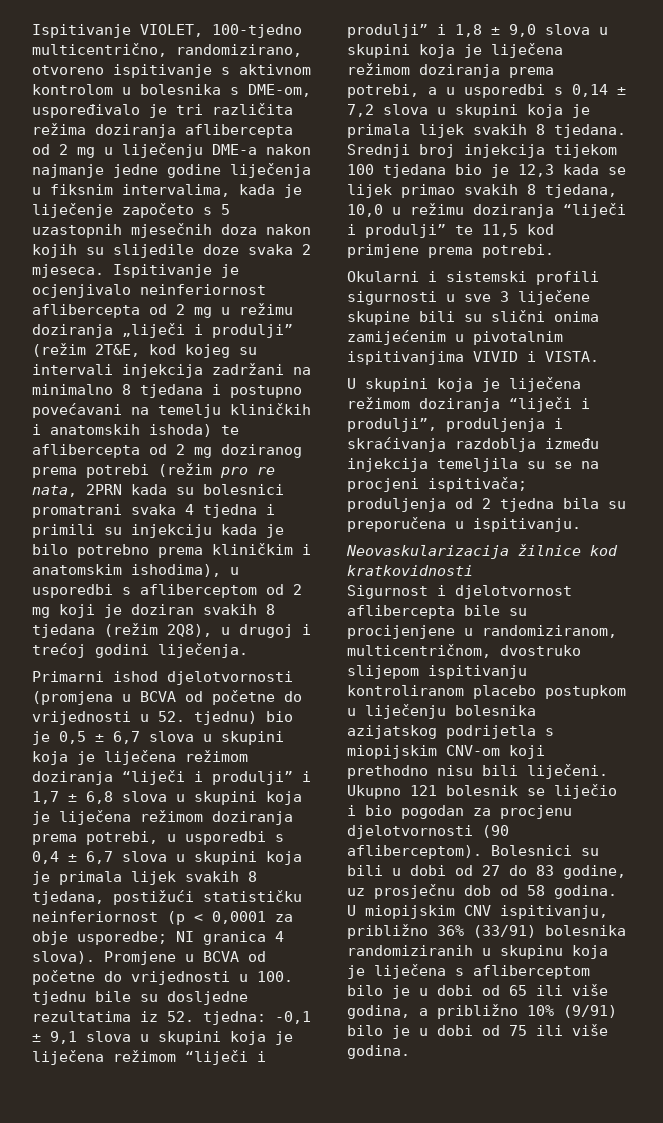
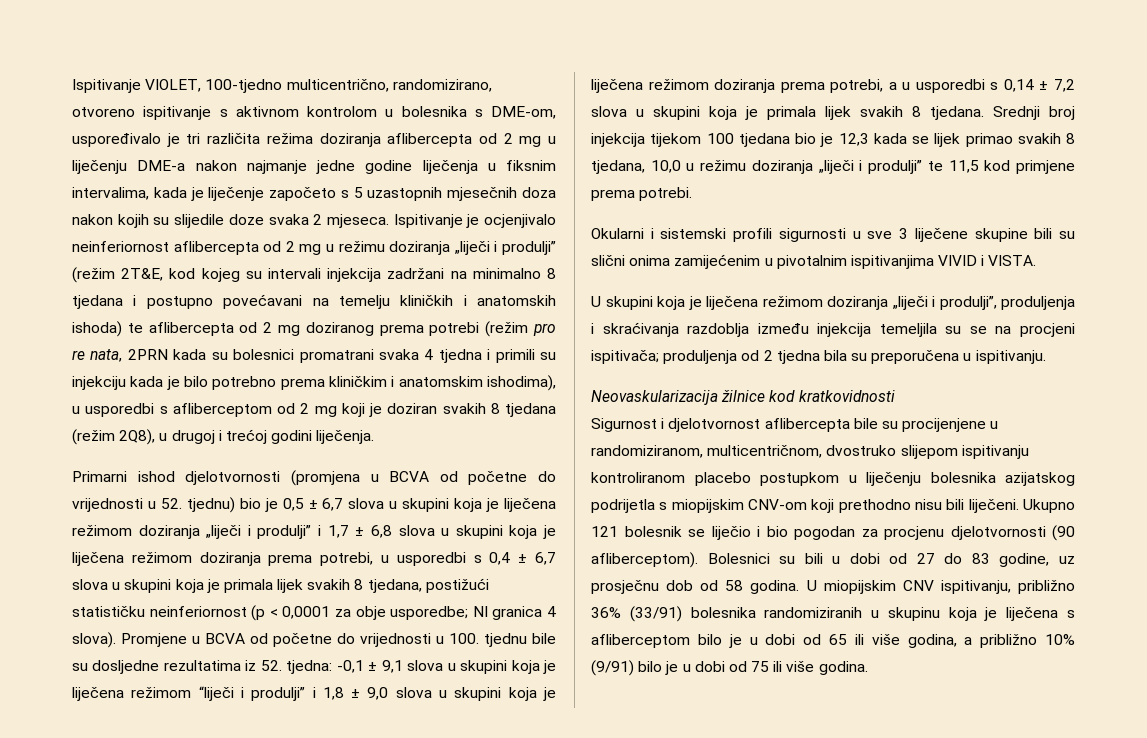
[122,770,185,785] “liječi -> [205,525,242,539] „liječi
[563,203,626,218] “liječi -> [817,160,854,174] „liječi
[509,397,572,412] “liječi -> [891,296,928,310] „liječi

